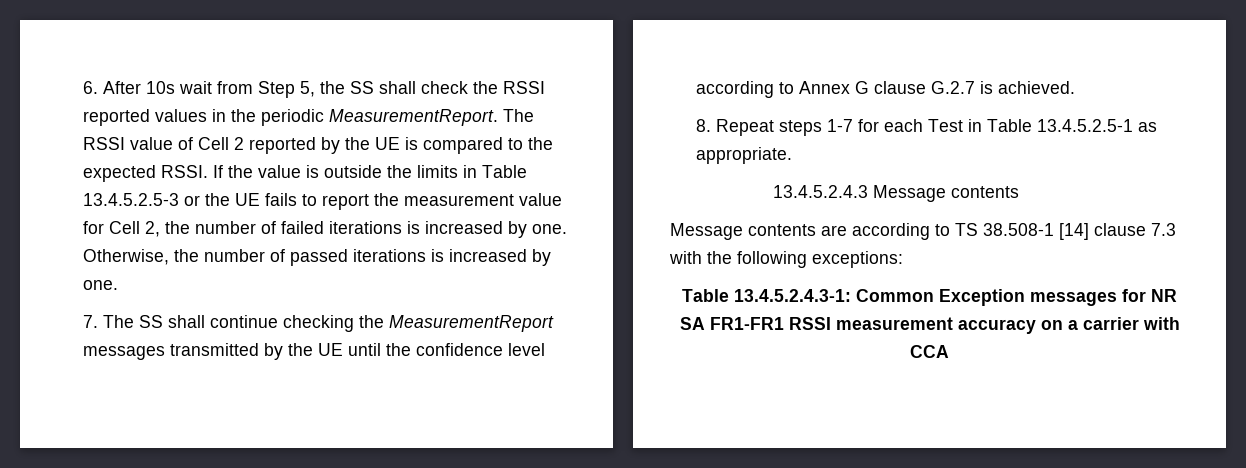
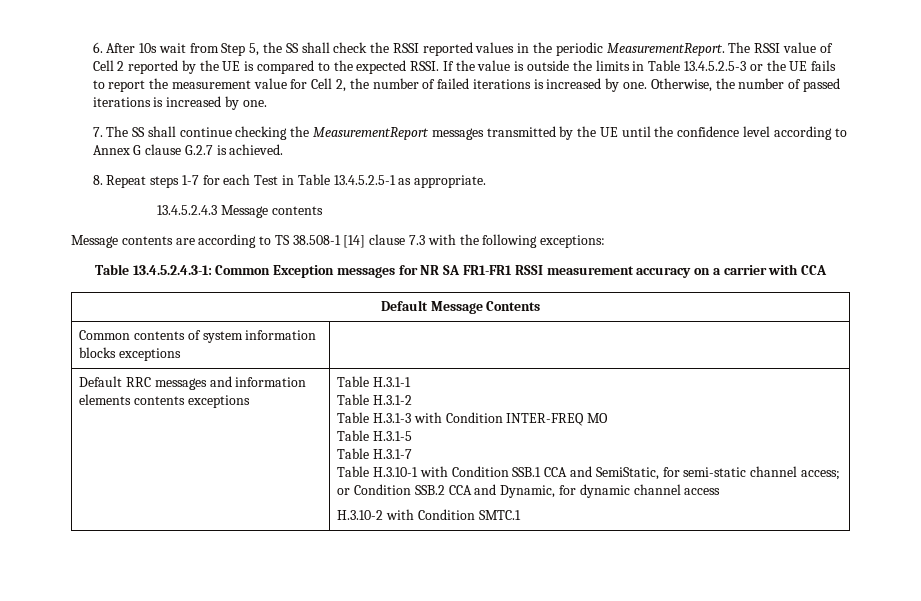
(949, 351) none -> [380,300,541,314] [79,330,317,343] [79,347,182,361] [79,376,307,390] [79,394,250,408] [337,376,412,387] [337,394,413,405] [337,412,609,426] [337,430,413,441] [337,448,413,459] [337,466,840,480] [337,484,721,498] [337,509,521,520] // Default Message Contents // Common contents of system information blocks exceptions | // Default RRC messages and information elements contents exceptions | Table H.3.1-1 // Table H.3.1-2 // Table H.3.1-3 with Condition INTER-FREQ MO // Table H.3.1-5 // Table H.3.1-7 // Table H.3.10-1 with Condition SSB.1 CCA and SemiStatic, for semi-static channel access; or Condition SSB.2 CCA and Dynamic, for dynamic channel access // H.3.10-2 with Condition SMTC.1

